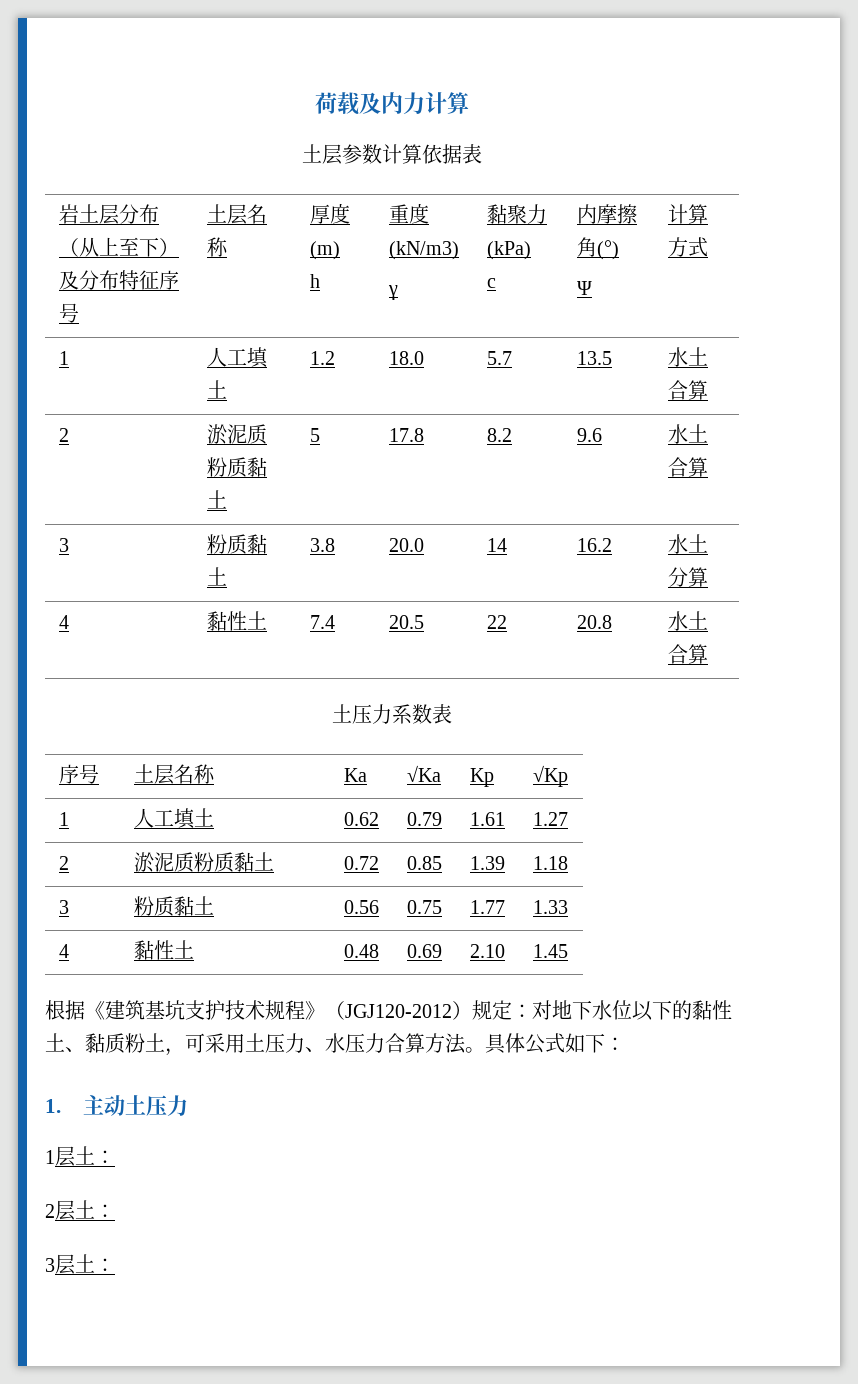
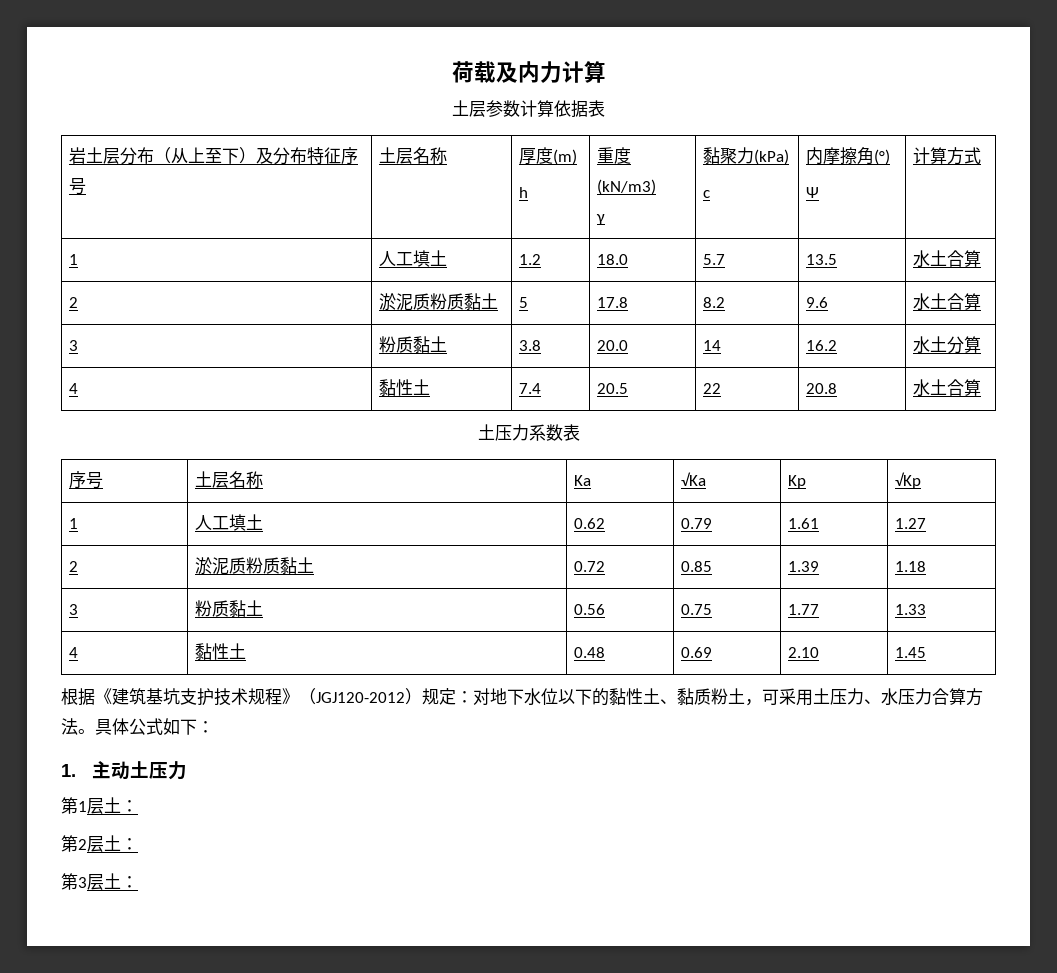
(188, 1105) none -> [61,797,78,814] 第
(115, 1157) none -> [61,835,78,852] 第
(115, 1211) none -> [61,873,78,890] 第

